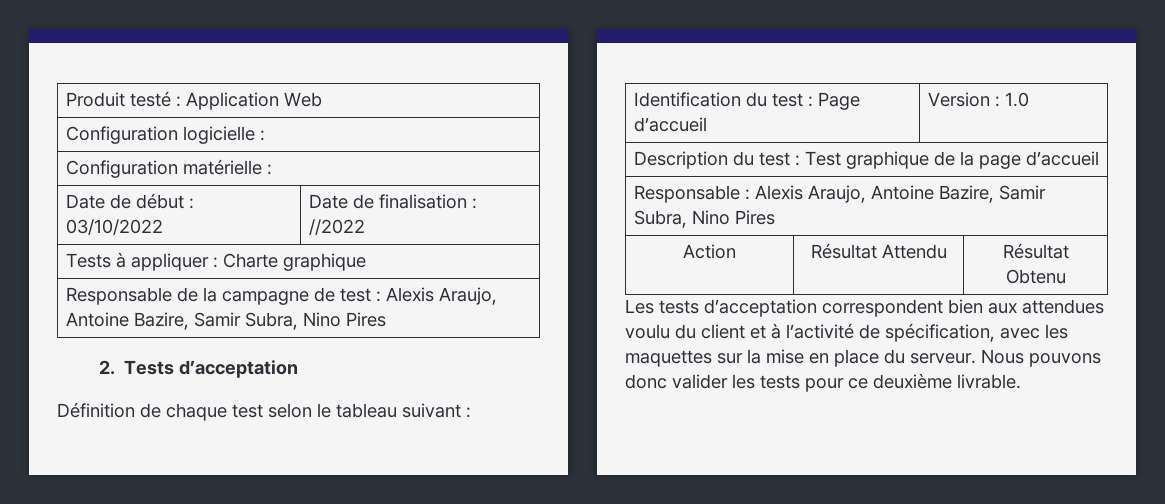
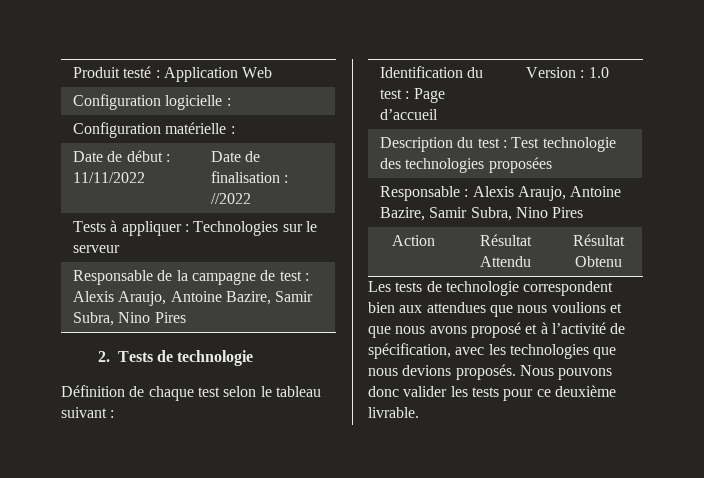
[65,219,163,235] 03/10/2022 -> [73,172,146,183] 11/11/2022
[222,253,366,271] Charte graphique -> [193,221,317,236] [73,245,121,253] Technologies sur le serveur
[178,360,298,378] d’acceptation -> [157,350,254,366] de technologie
[845,151,1099,169] graphique de la page d’accueil -> [542,137,616,152] [380,157,552,173] technologie des technologies proposées
[704,299,817,317] d’acceptation -> [426,281,519,296] de technologie
[625,324,745,339] voulu du client -> [489,302,622,317] [368,322,521,338] que nous voulions et que nous avons proposé
[625,349,976,367] maquettes sur la mise en place du serveur. -> [509,344,617,359] [368,364,516,380] technologies que nous devions proposés.

